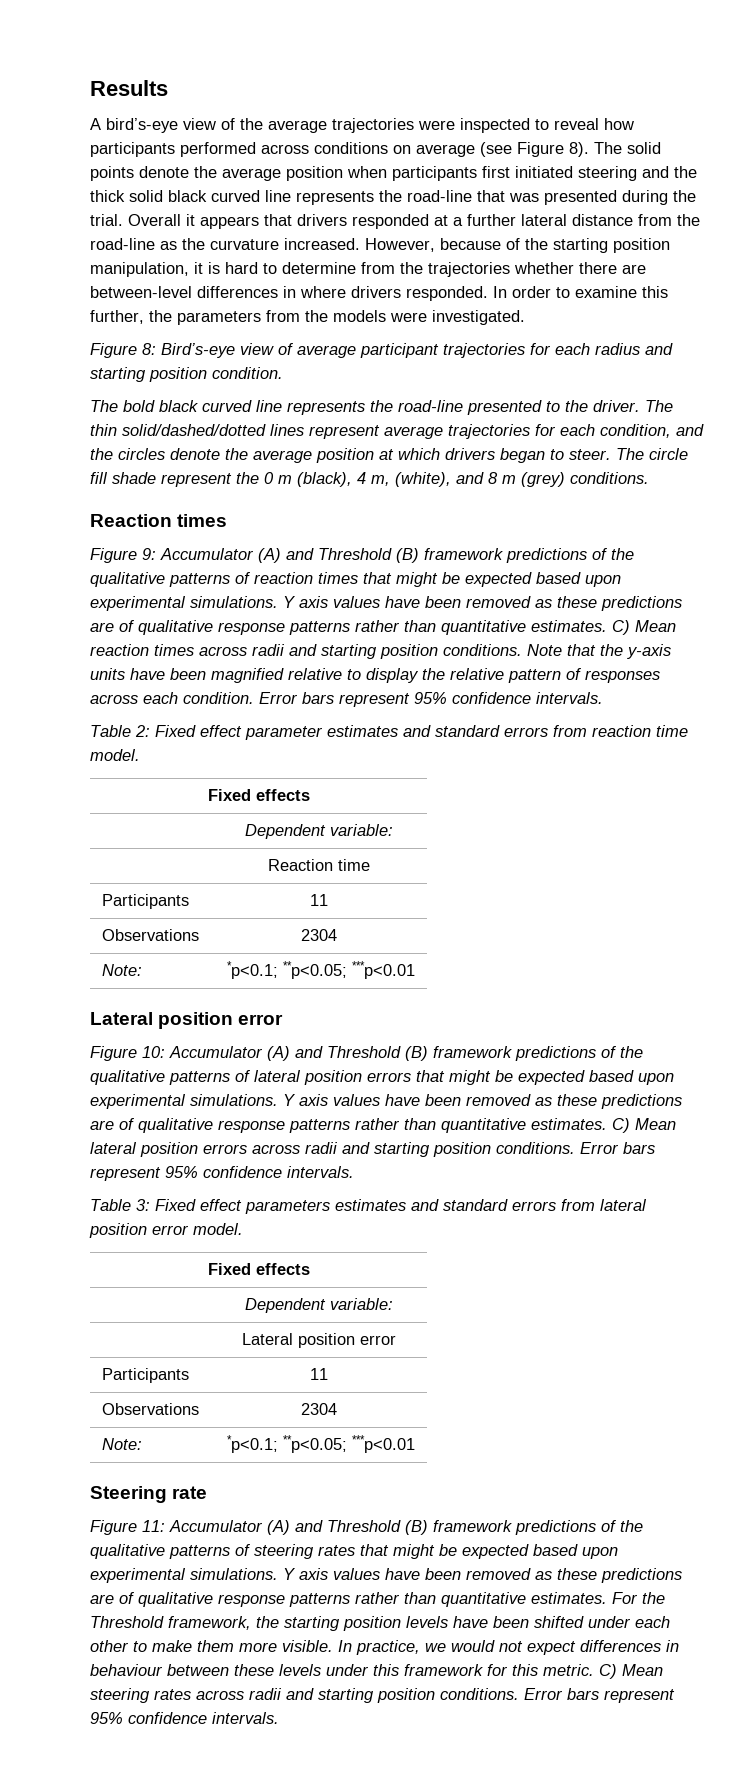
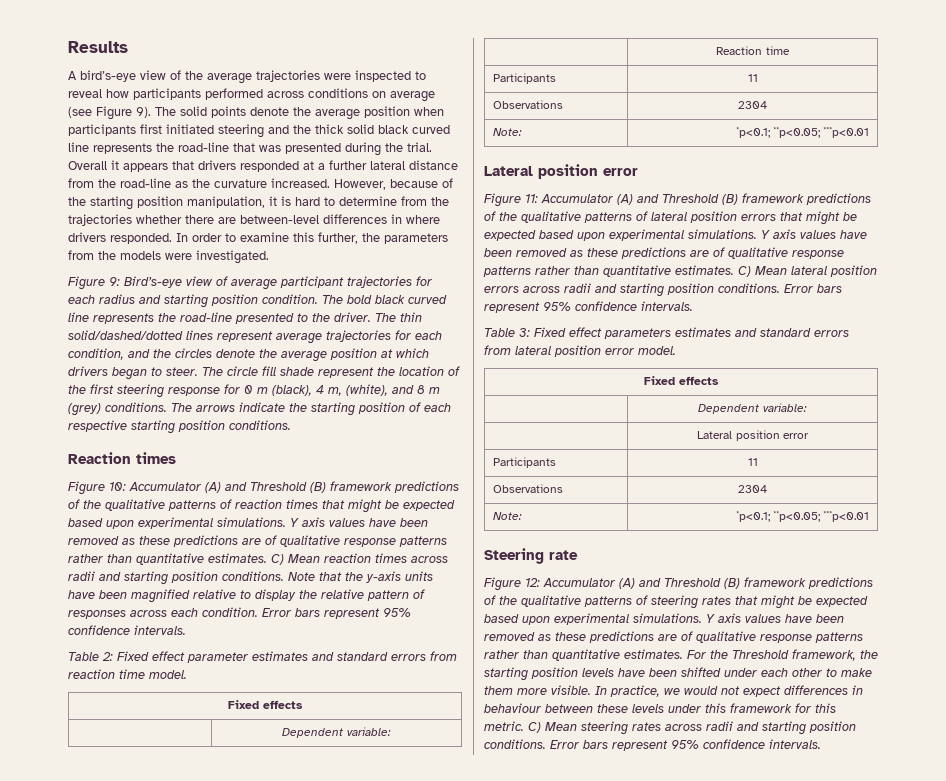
[569,142,589,157] 8). -> [136,107,151,118] 9).
[142,343,156,355] 8: -> [109,277,120,286] 9:
(283, 373) // -> (318, 299) none
(259, 478) none -> [399,366,460,376] [68,384,240,398] location of the first steering response for
(649, 478) none -> [171,402,451,416] [68,420,291,434] The arrows indicate the starting position of each respective starting position conditions.
[142,548,156,560] 9: -> [109,482,126,491] 10:
[142,1046,165,1058] 10: -> [525,194,538,203] 11:
[142,1520,165,1532] 11: -> [525,578,540,587] 12:

